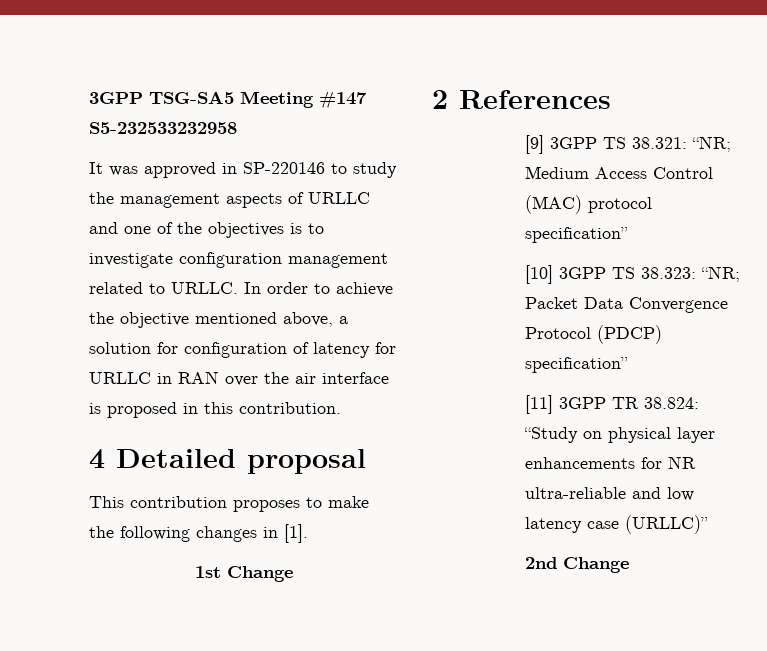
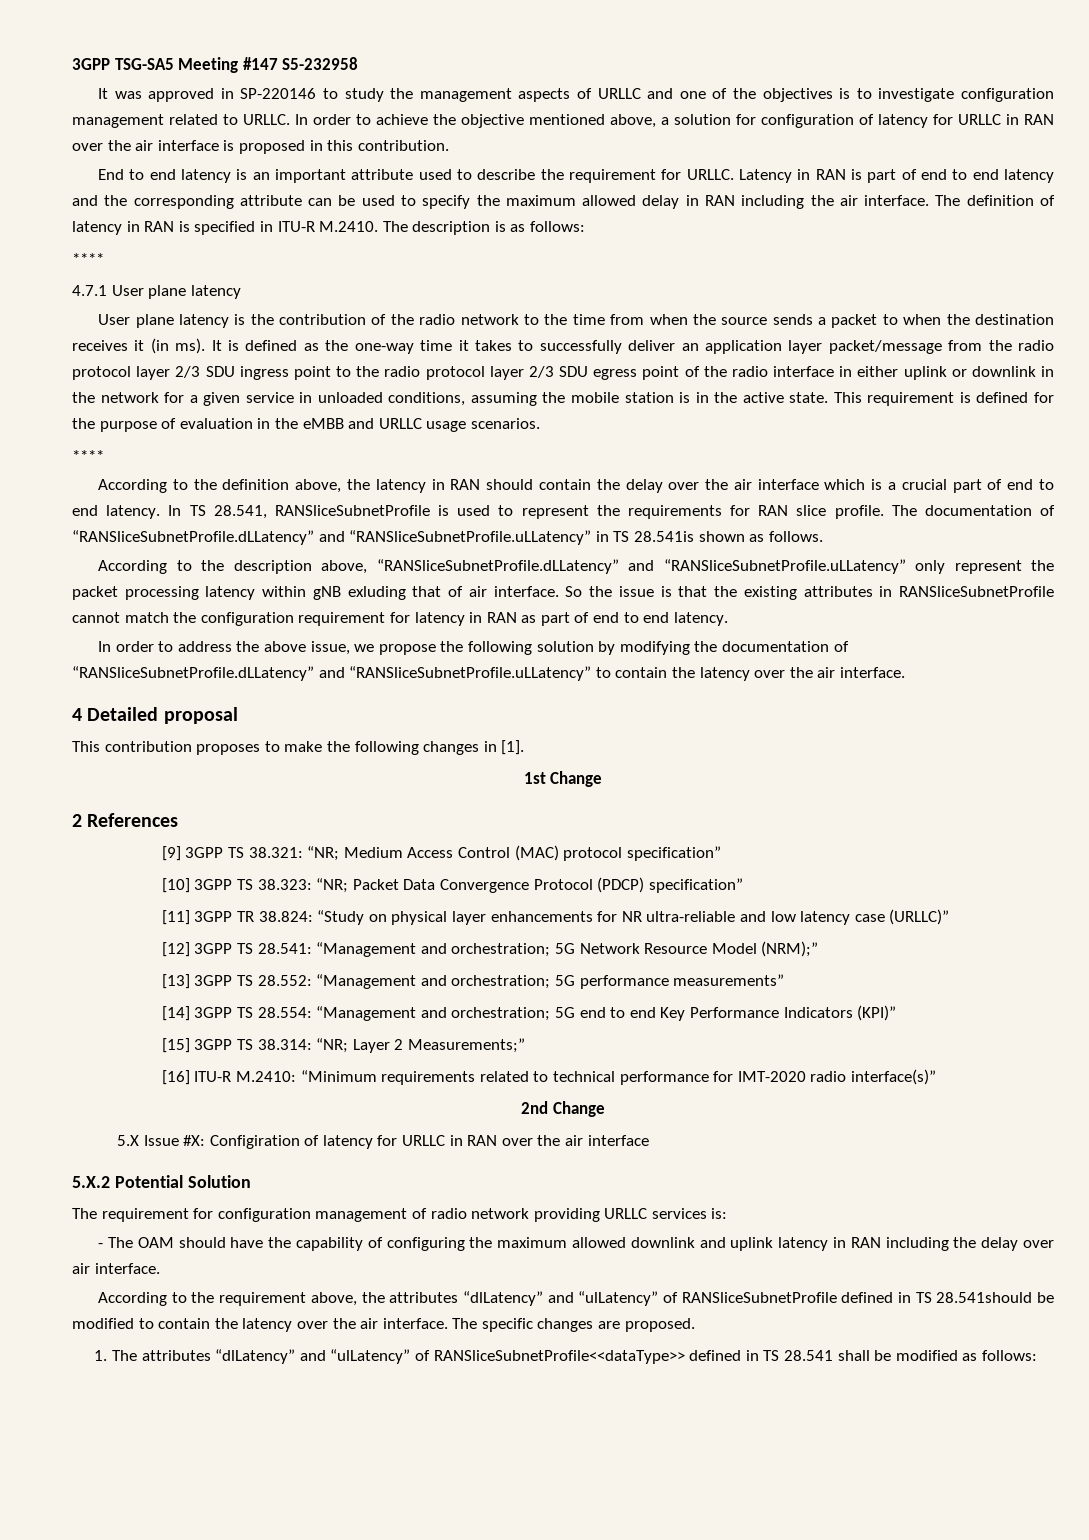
[89,122,237,134] S5-232533232958 -> [282,57,359,70] S5-232958
(341, 408) none -> [98,169,1054,183] [72,195,1056,209] [72,221,586,235] [72,253,104,264] [72,285,241,299] [98,314,1054,328] [72,338,1054,354] [72,366,1054,380] [72,392,1054,406] [72,418,540,432] [72,450,104,461] [98,479,1055,493] [72,505,1055,519] [72,530,823,545] [98,559,1054,574] [72,586,1054,600] [72,612,728,626] [98,641,849,655] [72,666,905,681] // End to end latency is an important attribute used to describe the requirement for URLLC. Latency in RAN is part of end to end latency and the corresponding attribute can be used to specify the maximum allowed delay in RAN including the air interface. The definition of latency in RAN is specified in ITU-R M.2410. The description is as follows: // **** // 4.7.1 User plane latency // User plane latency is the contribution of the radio network to the time from when the source sends a packet to when the destination receives it (in ms). It is defined as the one-way time it takes to successfully deliver an application layer packet/message from the radio protocol layer 2/3 SDU ingress point to the radio protocol layer 2/3 SDU egress point of the radio interface in either uplink or downlink in the network for a given service in unloaded conditions, assuming the mobile station is in the active state. This requirement is defined for the purpose of evaluation in the eMBB and URLLC usage scenarios. // **** // According to the definition above, the latency in RAN should contain the delay over the air interface which is a crucial part of end to end latency. In TS 28.541, RANSliceSubnetProfile is used to represent the requirements for RAN slice profile. The documentation of “RANSliceSubnetProfile.dLLatency” and “RANSliceSubnetProfile.uLLatency” in TS 28.541is shown as follows. // According to the description above, “RANSliceSubnetProfile.dLLatency” and “RANSliceSubnetProfile.uLLatency” only represent the packet processing latency within gNB exluding that of air interface. So the issue is that the existing attributes in RANSliceSubnetProfile cannot match the configuration requirement for latency in RAN as part of end to end latency. // In order to address the above issue, we propose the following solution by modifying the documentation of “RANSliceSubnetProfile.dLLatency” and “RANSliceSubnetProfile.uLLatency” to contain the latency over the air interface.
[525,557,629,573] 2nd Change -> [161,941,819,957] [161,974,785,989] [161,1005,897,1021] [161,1038,525,1053] [161,1069,936,1085] [521,1101,605,1117] [116,1135,649,1149] [72,1175,251,1188] [72,1208,728,1222] [98,1237,1055,1251] [72,1263,160,1274] [98,1291,1054,1306] [72,1318,695,1332] [94,1349,1037,1364] [12] 3GPP TS 28.541: “Management and orchestration; 5G Network Resource Model (NRM);” // [13] 3GPP TS 28.552: “Management and orchestration; 5G performance measurements” // [14] 3GPP TS 28.554: “Management and orchestration; 5G end to end Key Performance Indicators (KPI)” // [15] 3GPP TS 38.314: “NR; Layer 2 Measurements;” // [16] ITU-R M.2410: “Minimum requirements related to technical performance for IMT-2020 radio interface(s)” // 2nd Change // 5.X Issue #X: Configiration of latency for URLLC in RAN over the air interface // 5.X.2 Potential Solution // The requirement for configuration management of radio network providing URLLC services is: // - The OAM should have the capability of configuring the maximum allowed downlink and uplink latency in RAN including the delay over air interface. // According to the requirement above, the attributes “dlLatency” and “ulLatency” of RANSliceSubnetProfile defined in TS 28.541should be modified to contain the latency over the air interface. The specific changes are proposed. // 1. The attributes “dlLatency” and “ulLatency” of RANSliceSubnetProfile<<dataType>> defined in TS 28.541 shall be modified as follows:

